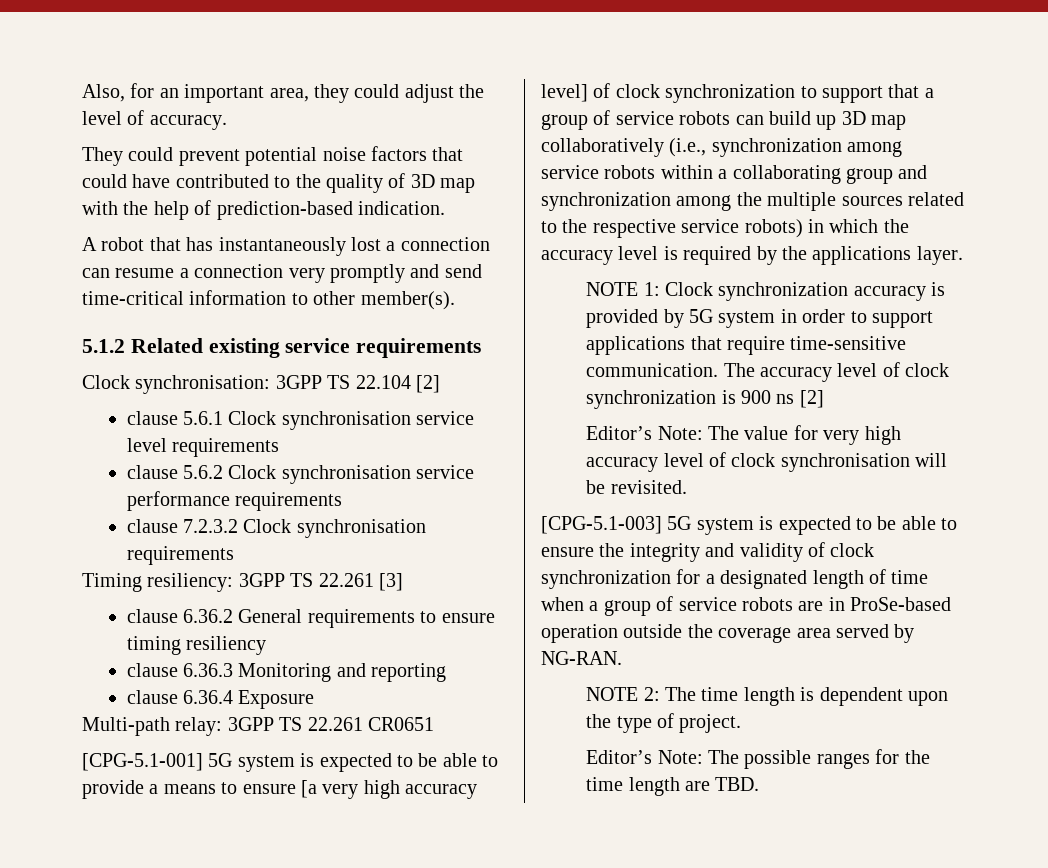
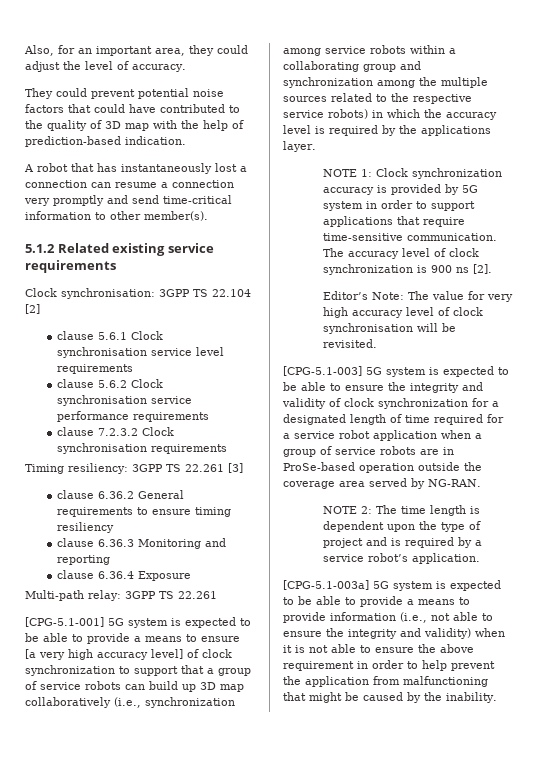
[368,717,434,731] CR0651 -> (217, 595) none
[799,390,824,408] [2] -> [472,264,492,274] [2].
(929, 577) none -> [434,414,504,425] [283,430,437,441] required for a service robot application
[679,714,742,733] [586,749,930,769] [586,777,760,796] project. // Editor’s Note: The possible ranges for the time length are TBD. -> [322,537,482,548] [322,553,480,564] [283,580,501,591] [283,596,470,607] [283,612,493,623] [283,628,505,639] [283,644,474,653] [283,660,495,671] [283,676,488,687] [283,692,497,703] project and is required by a service robot’s application. // [CPG-5.1-003a] 5G system is expected to be able to provide a means to provide information (i.e., not able to ensure the integrity and validity) when it is not able to ensure the above requirement in order to help prevent the application from malfunctioning that might be caused by the inability.

